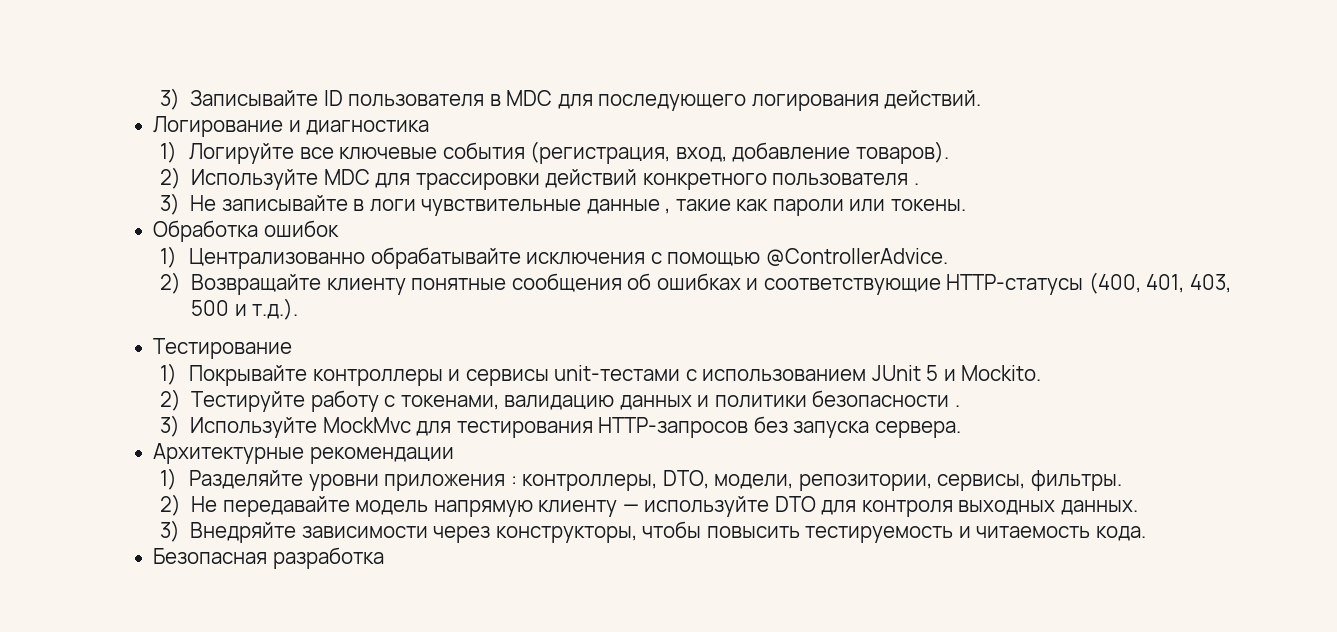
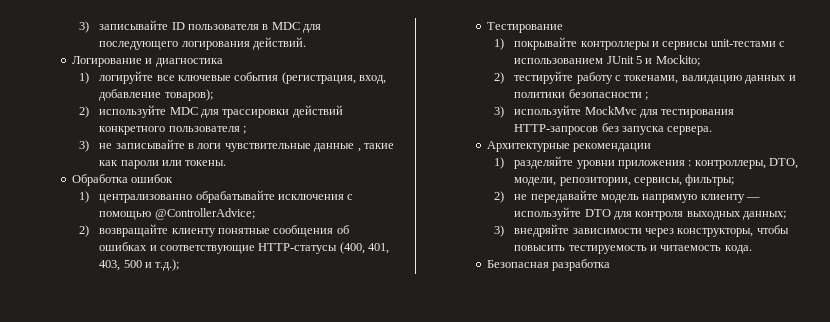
[159,88,319,110] 3) Записывайте -> [78,20,169,33] 3) записывайте
[189,143,295,164] Логируйте -> [99,71,154,84] логируйте
[855,141,949,164] [159,167,319,190] товаров). // 2) Используйте -> [164,89,213,101] [78,105,167,118] товаров); // 2) используйте
[913,183,919,185] [159,193,217,215] . // 3) Не -> [243,126,247,134] [78,140,113,152] ; // 3) не
[189,248,366,269] Централизованно -> [99,194,193,203] централизованно
[765,248,948,266] [159,272,322,295] @ControllerAdvice. // 2) Возвращайте -> [154,208,255,220] [78,224,169,237] @ControllerAdvice; // 2) возвращайте
[252,298,299,320] т.д.). -> [155,259,180,271] т.д.);
[189,365,308,386] Покрывайте -> [514,37,578,50] покрывайте
[961,365,1042,381] [159,389,306,412] Mockito. // 2) Тестируйте -> [655,55,700,66] [493,71,574,84] Mockito; // 2) тестируйте
[954,405,960,407] [159,415,318,438] . // 3) Используйте -> [645,92,649,100] [493,105,582,118] ; // 3) используйте
[189,470,304,489] Разделяйте -> [514,156,574,169] разделяйте
[1030,470,1122,491] [159,494,218,516] фильтры. // 2) Не -> [685,174,735,186] [493,191,528,203] фильтры; // 2) не
[1060,500,1138,515] [159,520,297,543] данных. // 3) Внедряйте -> [743,211,787,220] [493,224,570,237] данных; // 3) внедряйте

